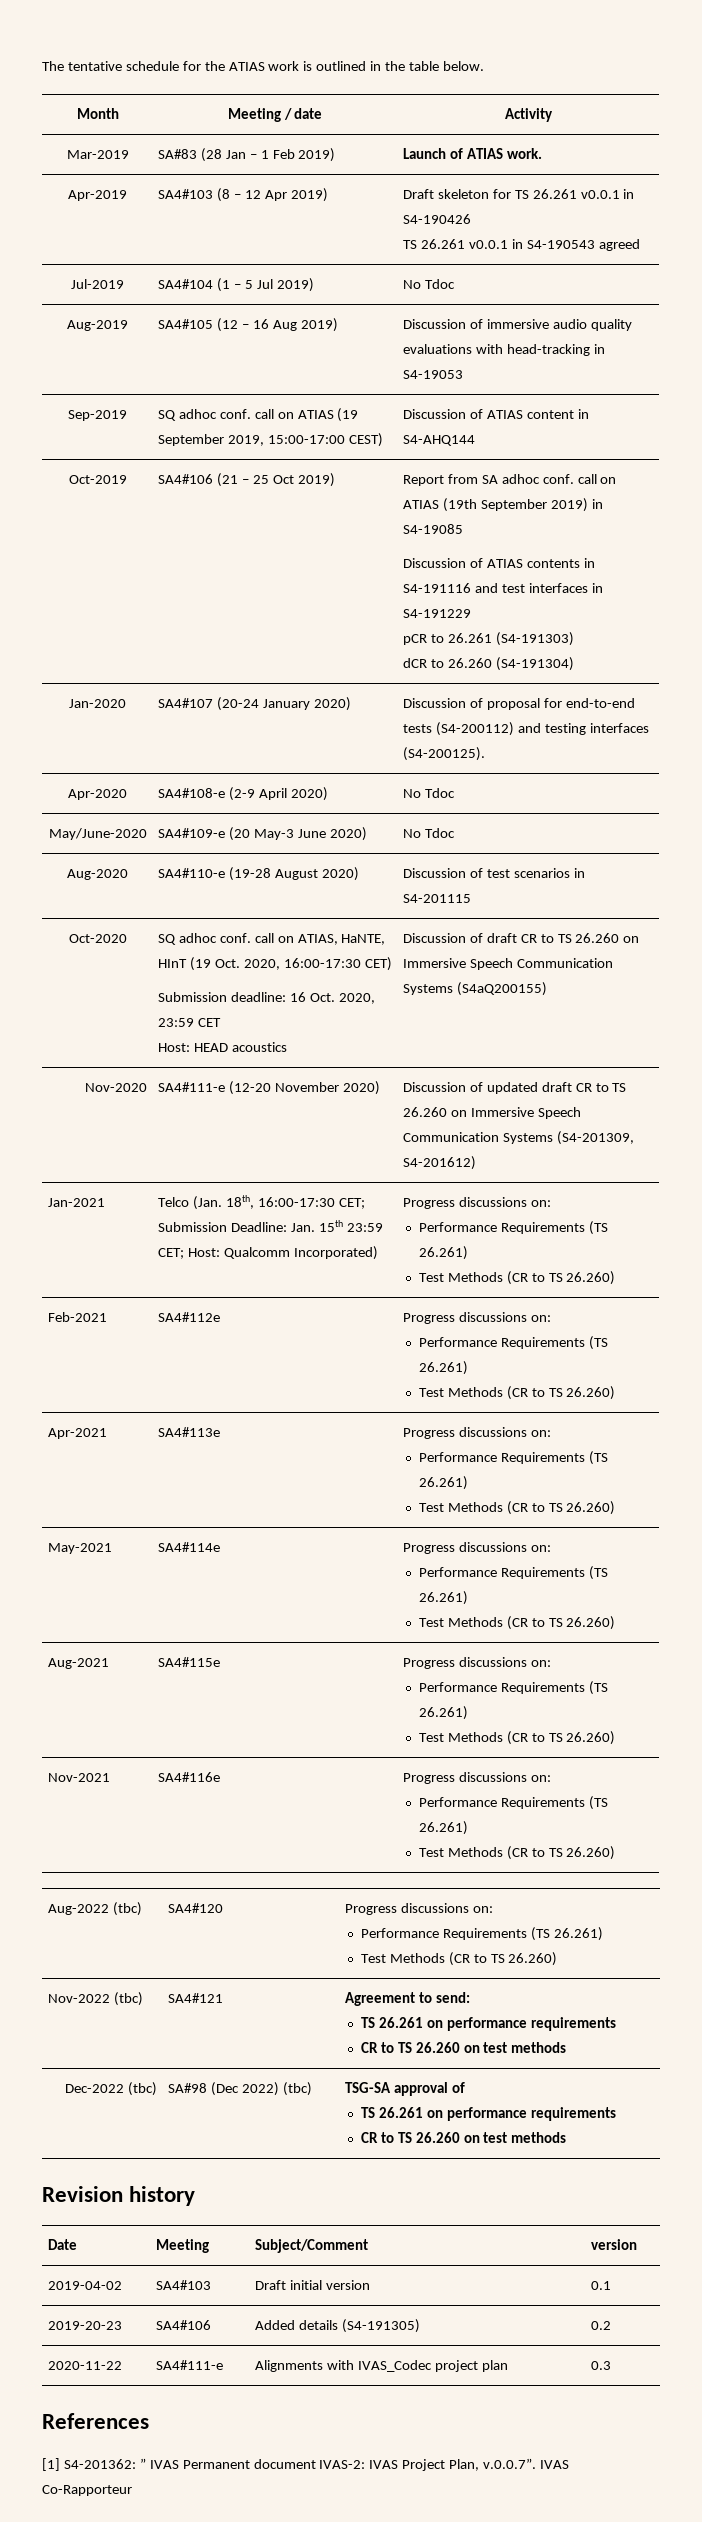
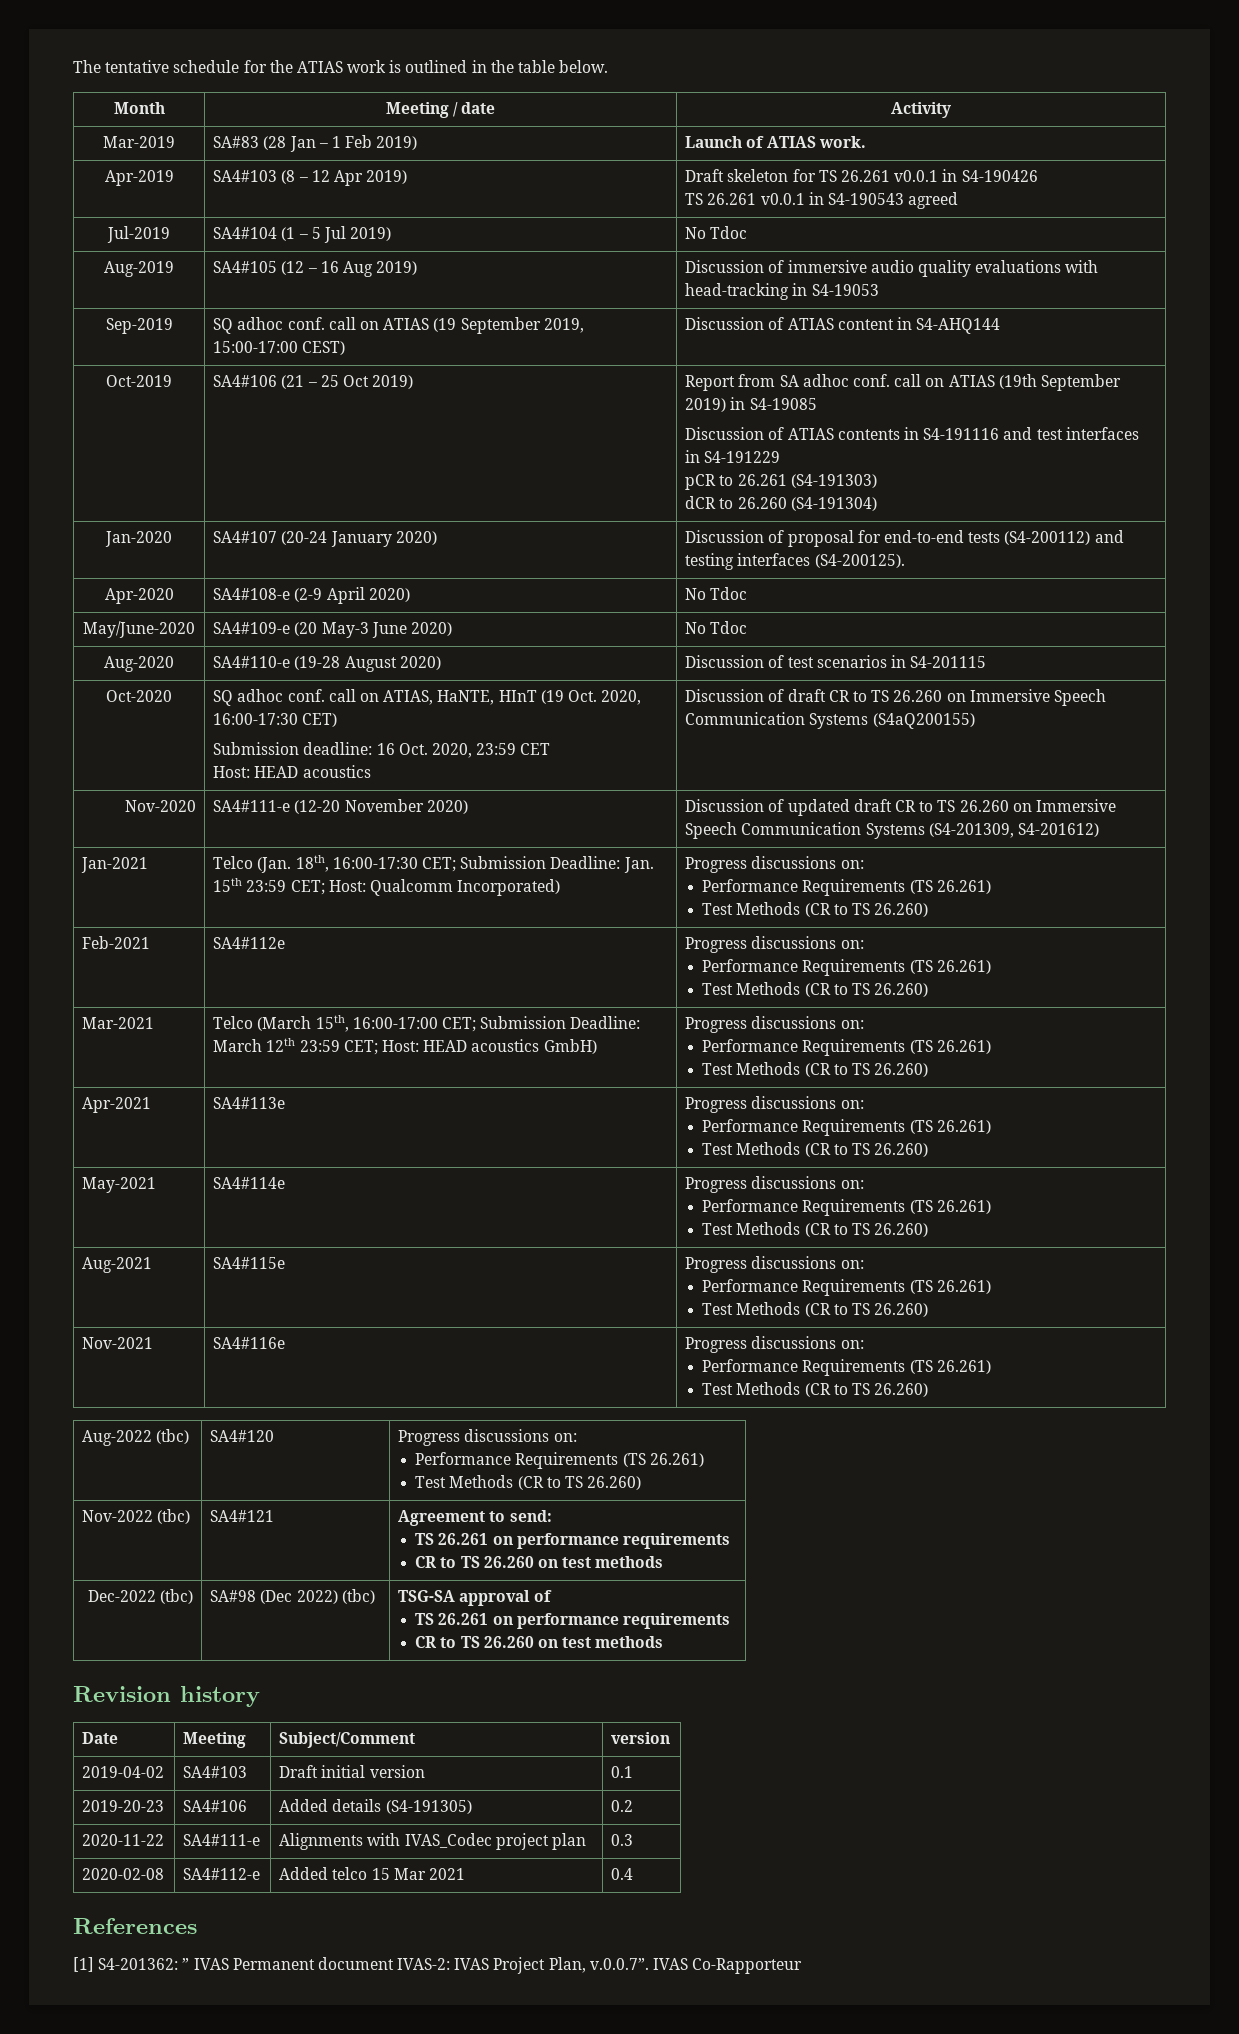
(616, 1393) none -> [82,1017,155,1029] [213,1015,641,1032] [213,1038,597,1055] [685,1016,864,1033] [702,1039,991,1056] [702,1062,929,1077] // Mar-2021 | Telco (March 15th, 16:00-17:00 CET; Submission Deadline: March 12th 23:59 CET; Host: HEAD acoustics GmbH) | Progress discussions on: // Performance Requirements (TS 26.261) // Test Methods (CR to TS 26.260)
(611, 2365) none -> [82,1868,165,1880] [183,1868,261,1880] [279,1867,465,1880] [611,1868,634,1880] // 2020-02-08 | SA4#112-e | Added telco 15 Mar 2021 | 0.4

